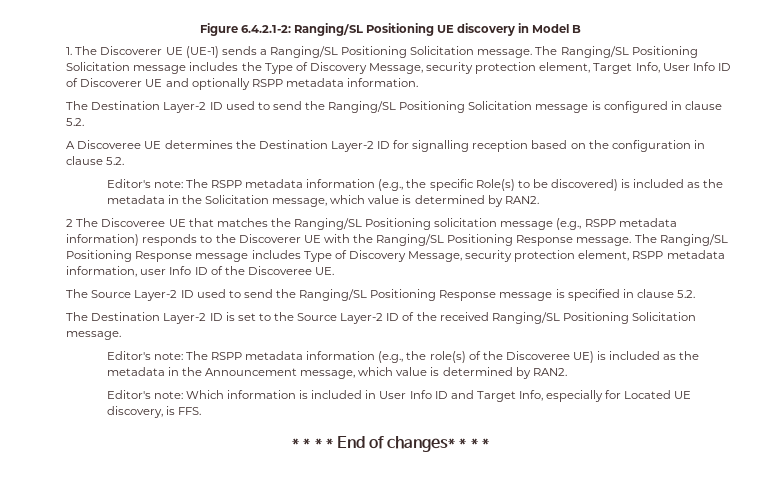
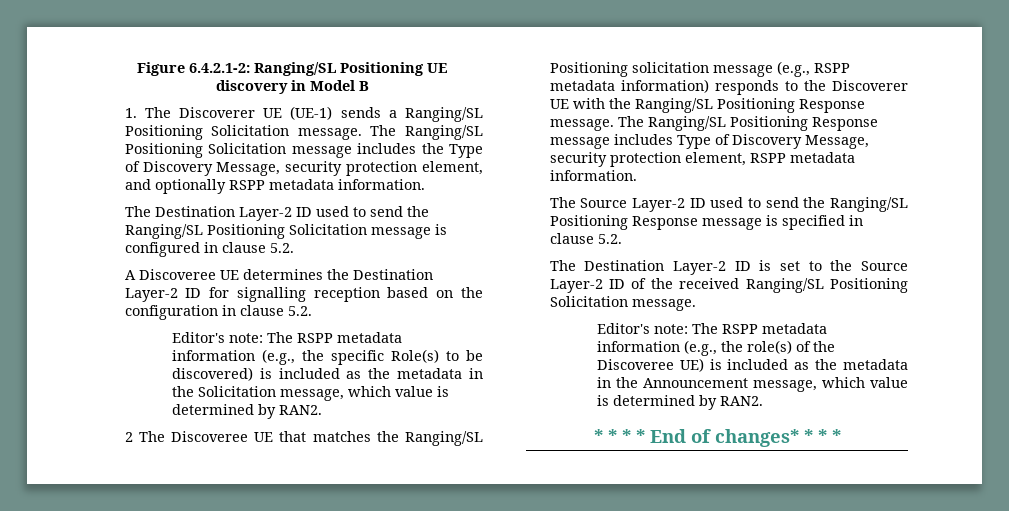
[593,62,731,74] [66,78,163,87] Target Info, User Info ID of Discoverer UE -> (483, 168) none
[66,266,334,277] information, user Info ID of the Discoveree UE. -> [549,170,637,181] information.
[106,390,692,402] [106,406,201,418] // Editor's note: Which information is included in User Info ID and Target Info, especially for Located UE discovery, is FFS. -> (763, 401) none

